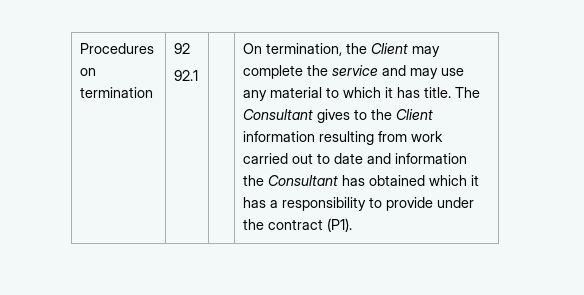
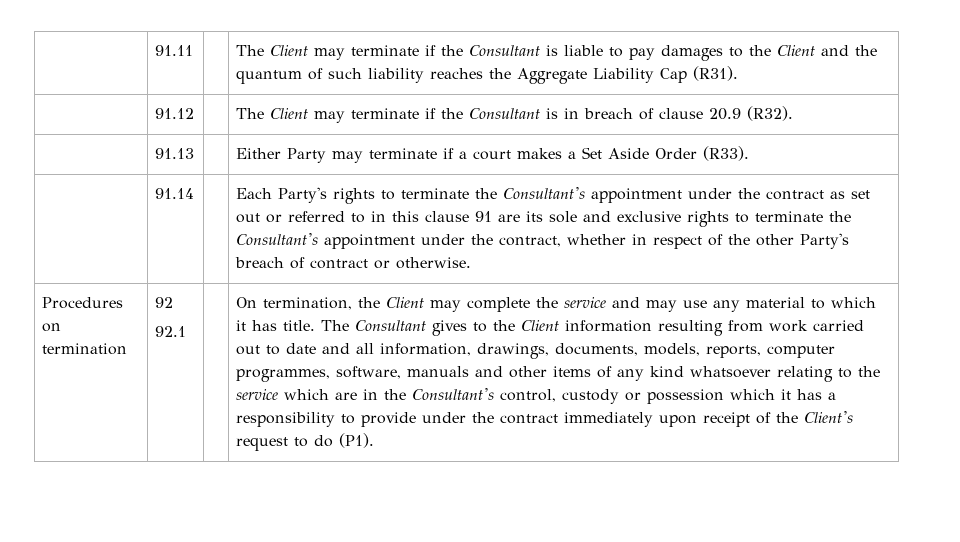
(79, 48) none -> [155,45,194,56] [236,45,878,61] [236,66,739,84] [155,108,195,119] [236,106,794,123] [155,148,195,159] [236,146,750,163] [155,188,195,199] [236,187,871,204] [236,211,852,227] [236,233,850,249] [235,257,472,269] | 91.11 | | The Client may terminate if the Consultant is liable to pay damages to the Client and the quantum of such liability reaches the Aggregate Liability Cap (R31). // | 91.12 | | The Client may terminate if the Consultant is in breach of clause 20.9 (R32). // | 91.13 | | Either Party may terminate if a court makes a Set Aside Order (R33). // | 91.14 | | Each Party's rights to terminate the Consultant's appointment under the contract as set out or referred to in this clause 91 are its sole and exclusive rights to terminate the Consultant's appointment under the contract, whether in respect of the other Party's breach of contract or otherwise. //
[394,153,467,164] [242,175,425,186] information the Consultant has obtained -> [356,343,836,359] [236,366,881,382] [236,388,725,404] all information, drawings, documents, models, reports, computer programmes, software, manuals and other items of any kind whatsoever relating to the service which are in the Consultant's control, custody or possession
(323, 224) none -> [564,411,854,427] [236,435,334,451] immediately upon receipt of the Client's request to do

